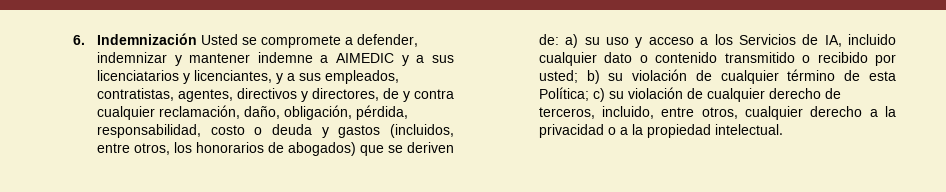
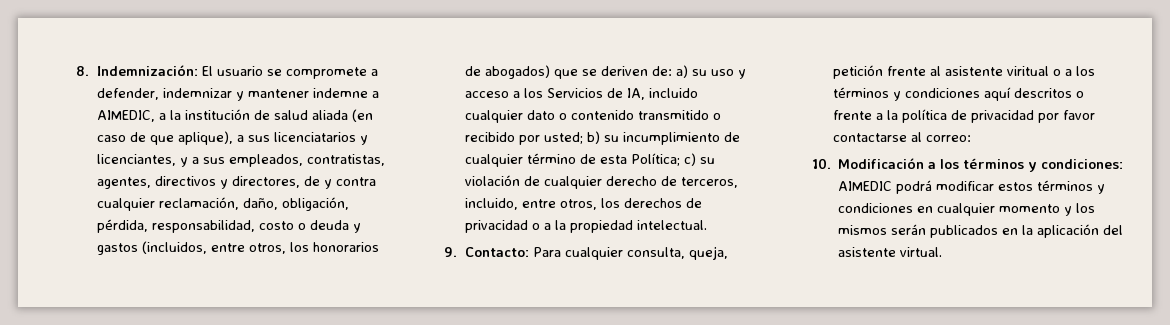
[73,33,238,45] 6. Indemnización Usted -> [75,65,263,76] 8. Indemnización: El usuario
[336,53,409,66] AIMEDIC y -> [96,109,373,122] [96,131,233,145] AIMEDIC, a la institución de salud aliada (en caso de que aplique),
[632,69,688,81] violación -> [622,132,720,145] incumplimiento
[745,106,896,120] cualquier derecho a la -> [600,198,702,208] los derechos de
(783, 129) none -> [443,246,728,260] [832,65,1095,79] [832,87,1084,101] [832,109,1095,123] [832,132,971,142] [811,158,1124,172] [838,180,1106,194] [838,203,1096,216] [838,224,1124,238] [838,247,943,257] // 9. Contacto: Para cualquier consulta, queja, petición frente al asistente viritual o a los términos y condiciones aquí descritos o frente a la política de privacidad por favor contactarse al correo: // 10. Modificación a los términos y condiciones: AIMEDIC podrá modificar estos términos y condiciones en cualquier momento y los mismos serán publicados en la aplicación del asistente virtual.

